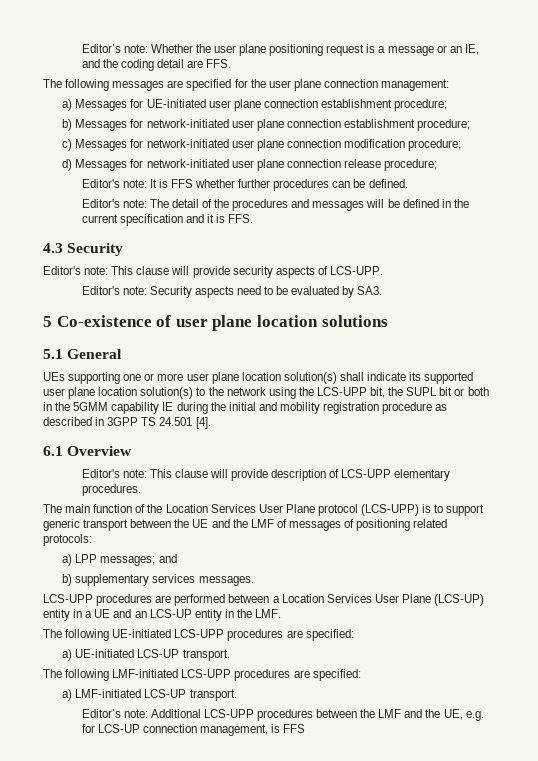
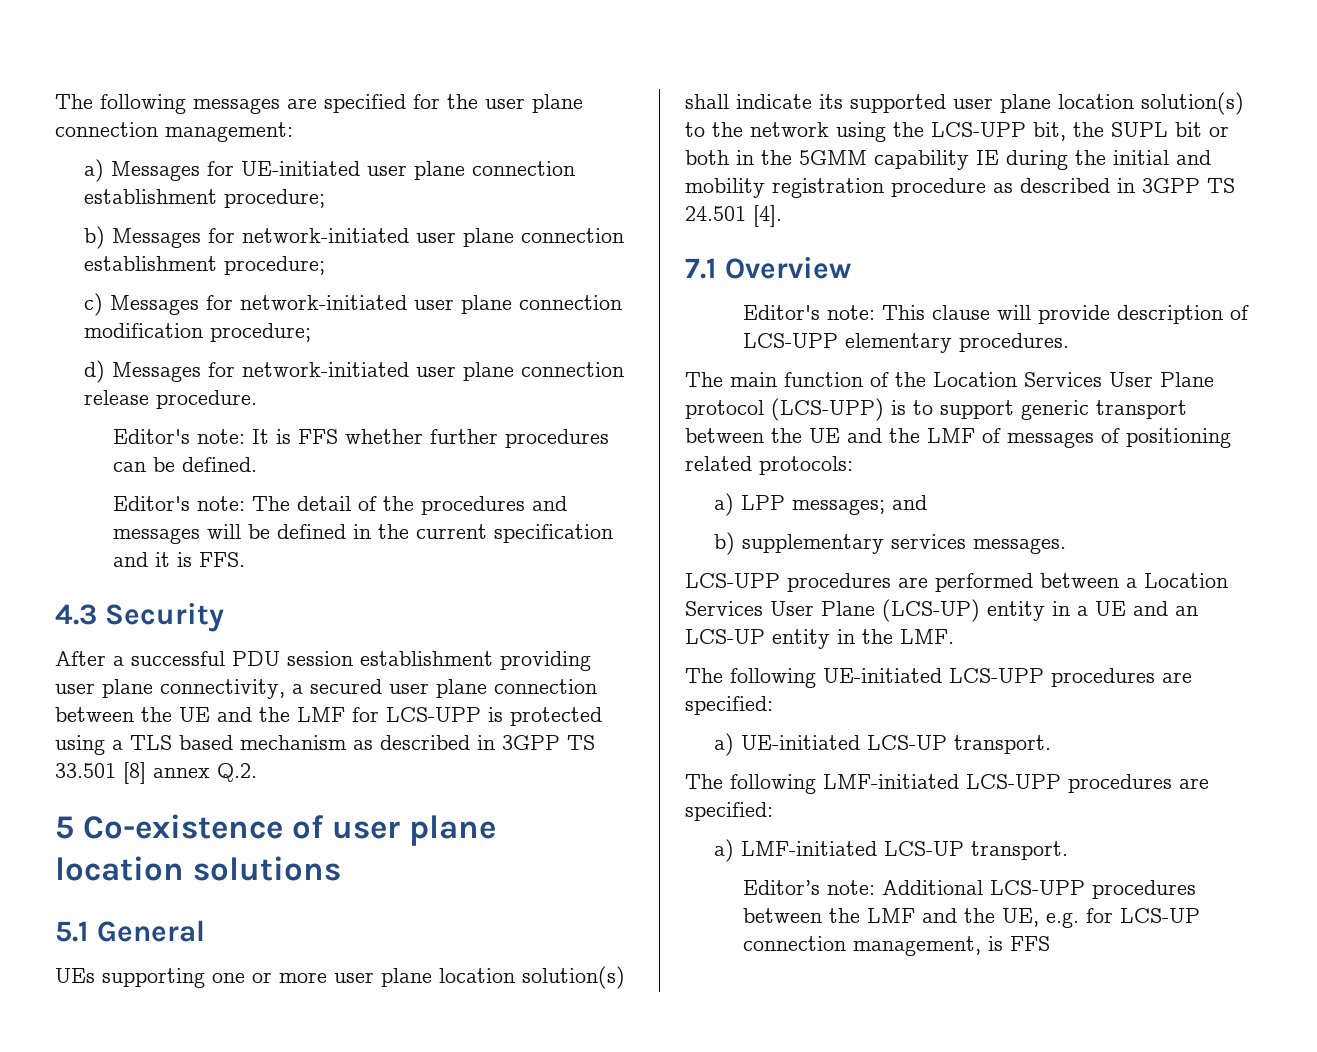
[81,44,479,56] [81,59,232,71] Editor’s note: Whether the user plane positioning request is a message or an IE, and the coding detail are FFS. // -> (55, 101) none
[384,159,438,171] procedure; -> [155,390,257,409] procedure.
[43,266,383,278] [81,286,383,298] Editor's note: This clause will provide security aspects of LCS-UPP. // Editor's note: Security aspects need to be evaluated by SA3. -> [55,651,591,671] [55,679,597,699] [55,707,602,726] [55,735,595,755] [55,762,257,784] After a successful PDU session establishment providing user plane connectivity, a secured user plane connection between the UE and the LMF for LCS-UPP is protected using a TLS based mechanism as described in 3GPP TS 33.501 [8] annex Q.2.
[43,446,63,456] 6.1 -> [685,258,717,279] 7.1

